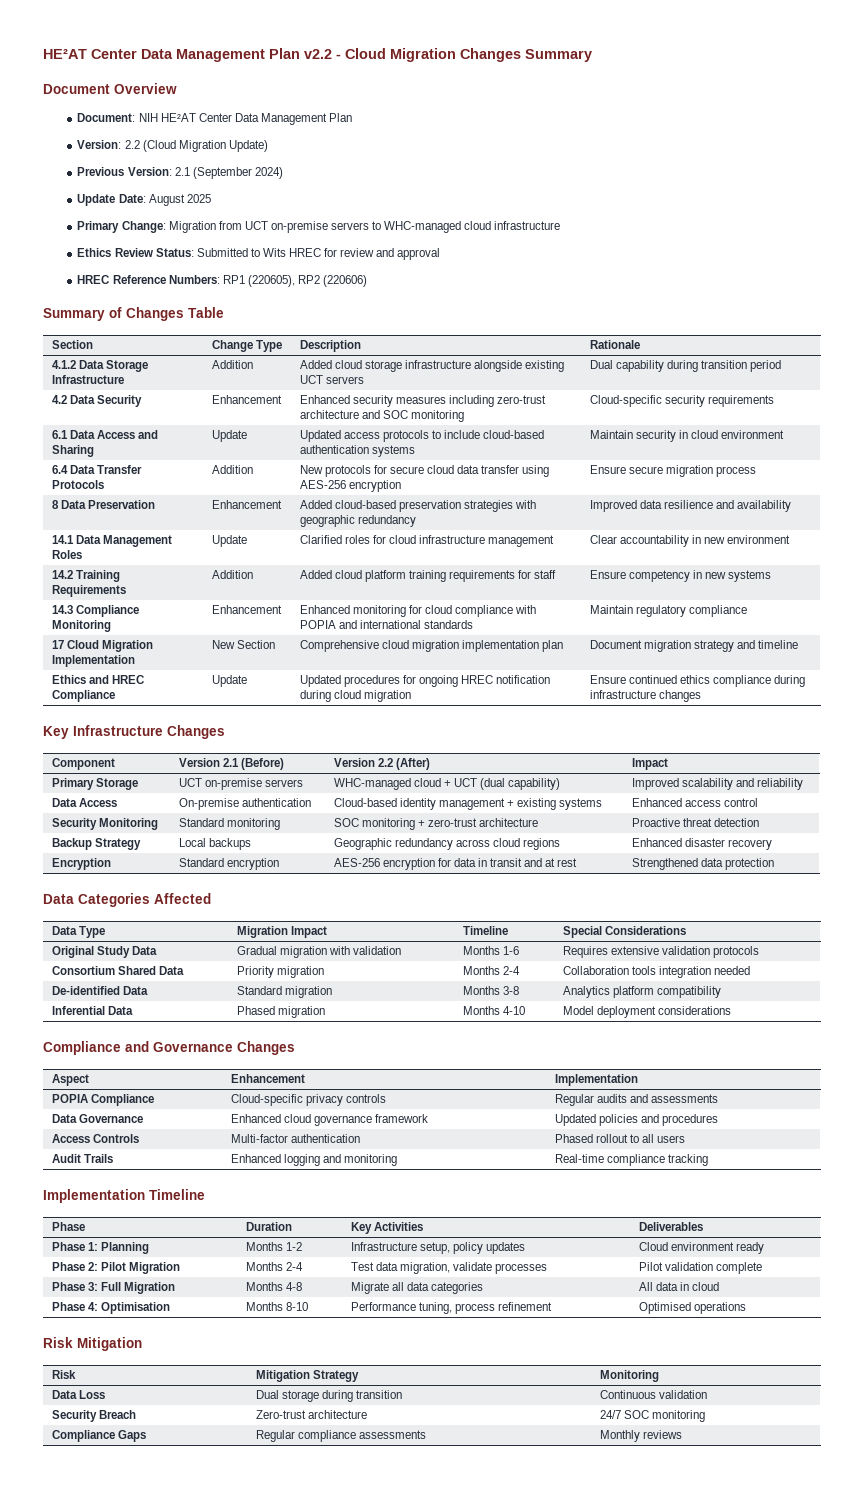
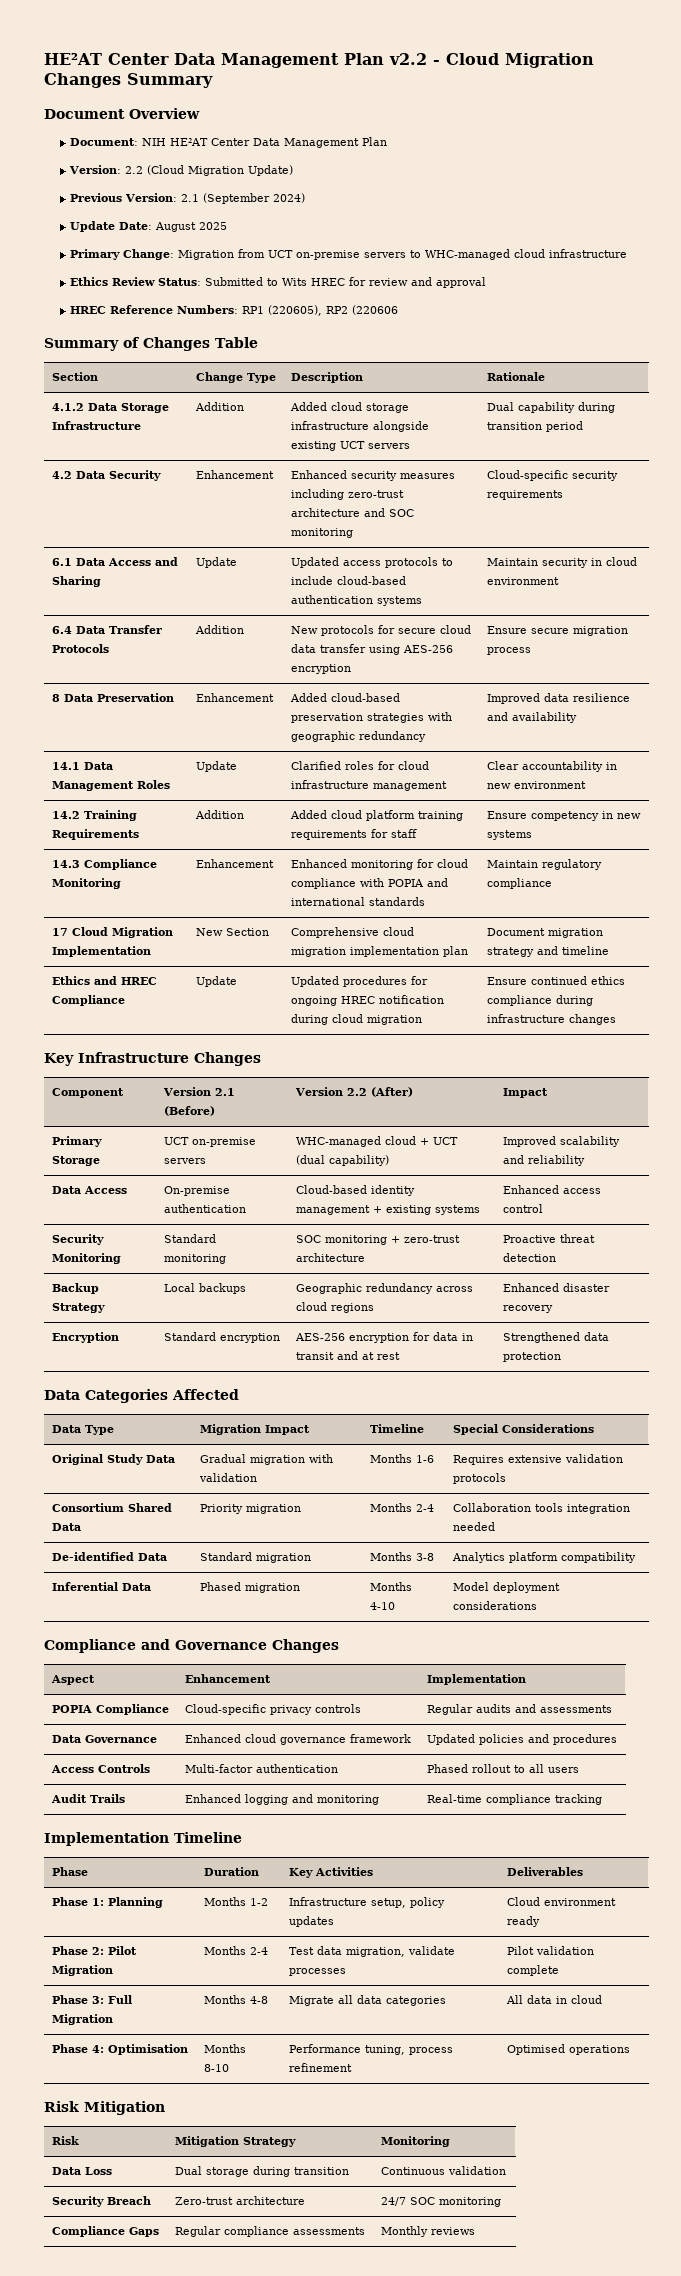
[323,275,368,287] (220606) -> [352,305,399,315] (220606

